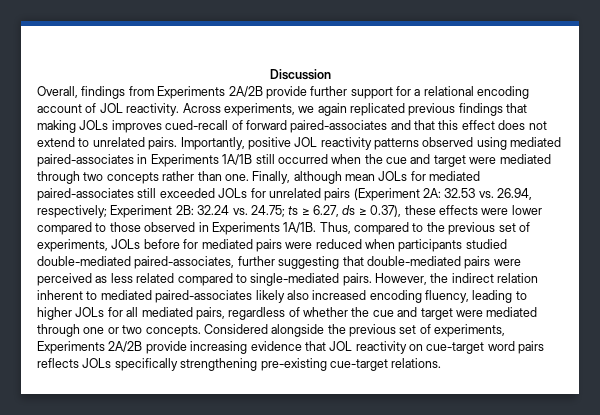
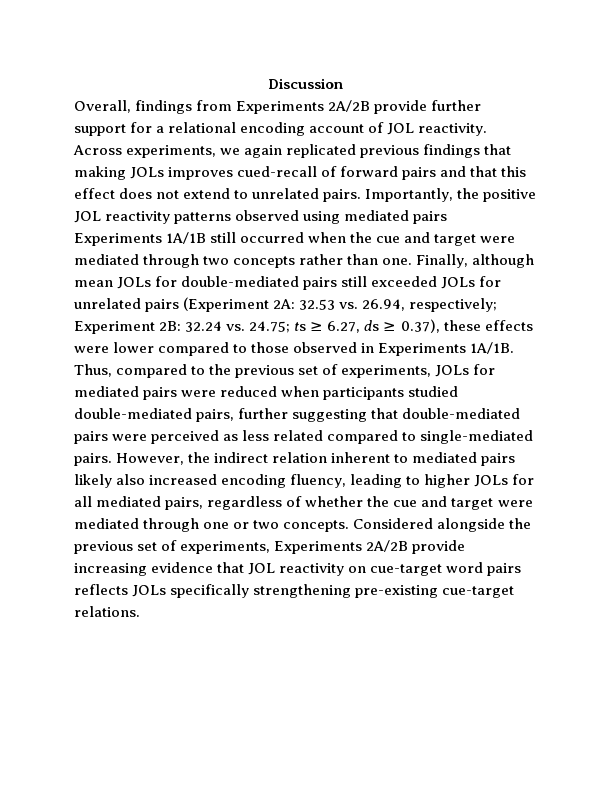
[290,120,388,133] paired-associates -> [402,167,437,180] pairs
(245, 143) none -> [457,188,480,199] the
[37,154,148,167] paired-associates in -> [413,211,448,224] pairs
[429,171,481,181] [37,188,134,201] mediated paired-associates -> [181,276,338,290] double-mediated pairs
[143,239,180,249] before -> (470, 371) none
[134,256,235,269] paired-associates, -> [196,409,235,422] pairs,
[155,290,253,303] paired-associates -> [481,453,516,466] pairs

